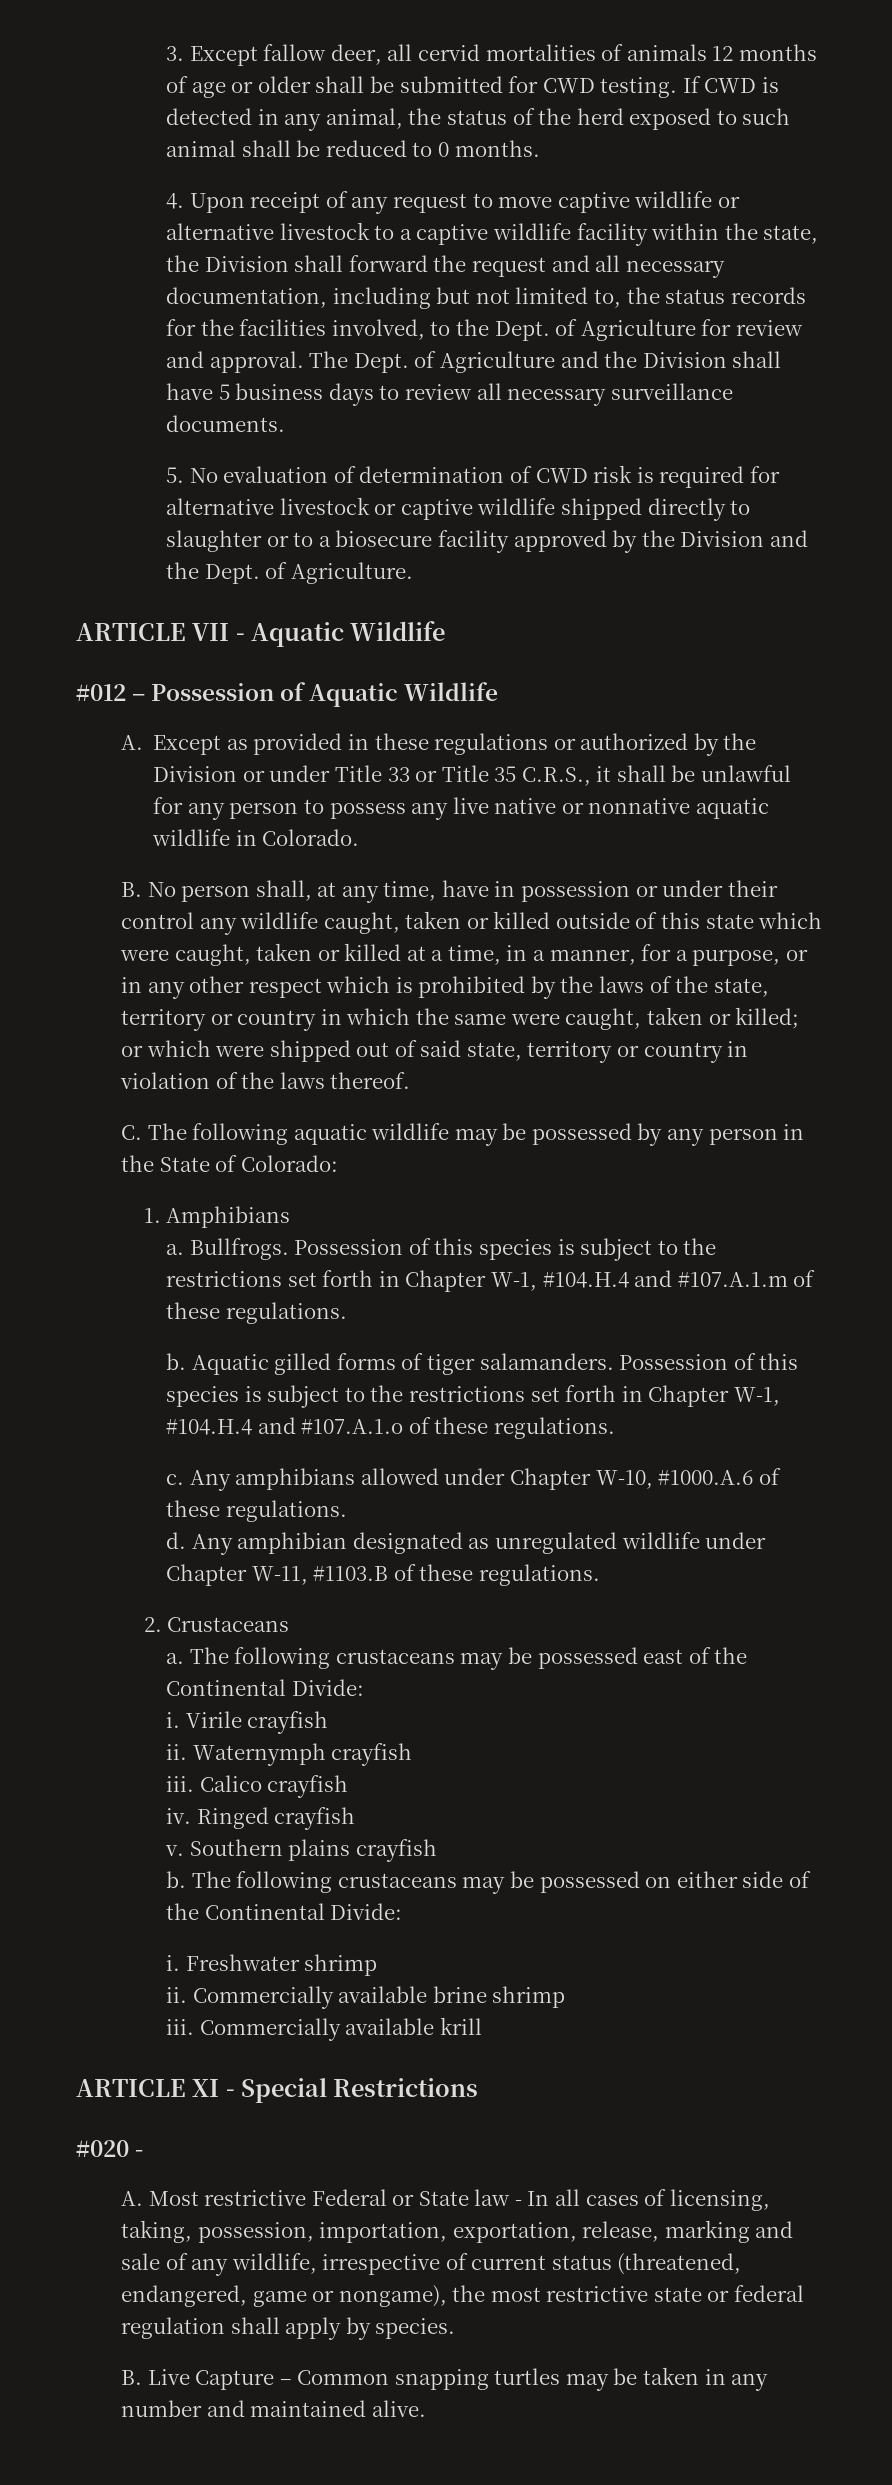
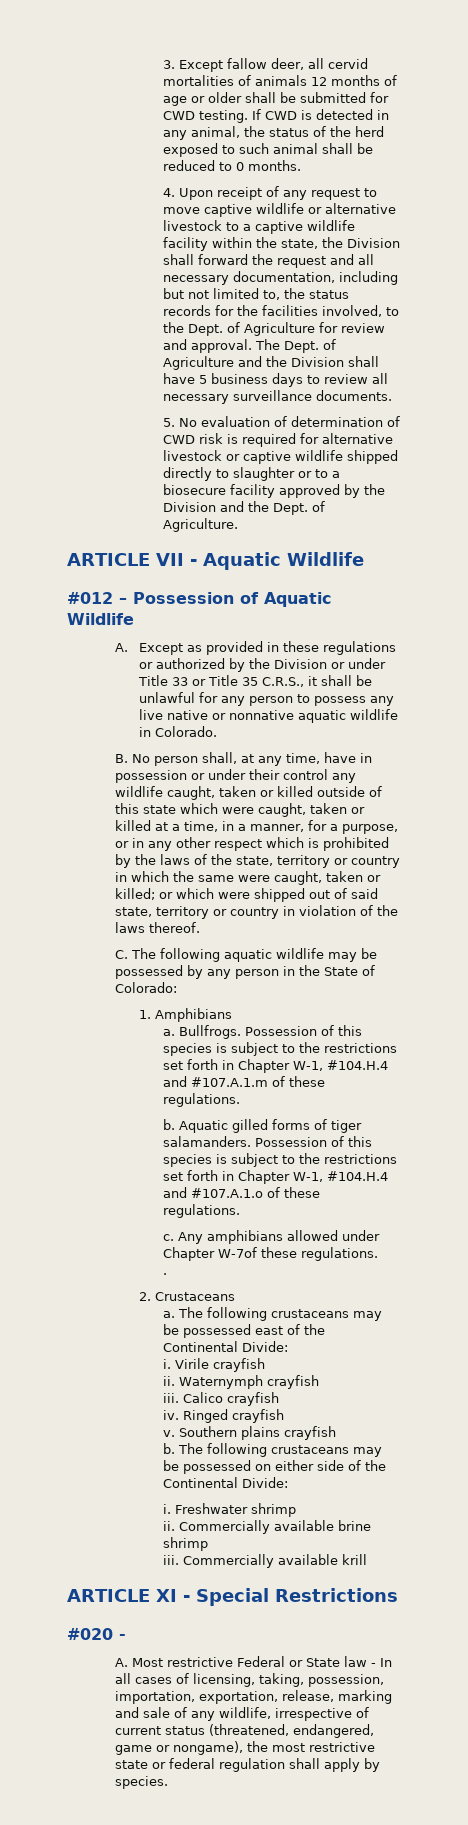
[595,1468,781,1489] [166,1500,347,1522] [166,1532,767,1555] [166,1564,600,1586] W-10, #1000.A.6 of these regulations. // d. Any amphibian designated as unregulated wildlife under Chapter W-11, #1103.B of these regulations. -> [218,1247,379,1261] [163,1273,168,1275] W-7of these regulations. // .
[121,2367,769,2391] [121,2400,426,2417] // B. Live Capture – Common snapping turtles may be taken in any number and maintained alive. -> (169, 1782) none

